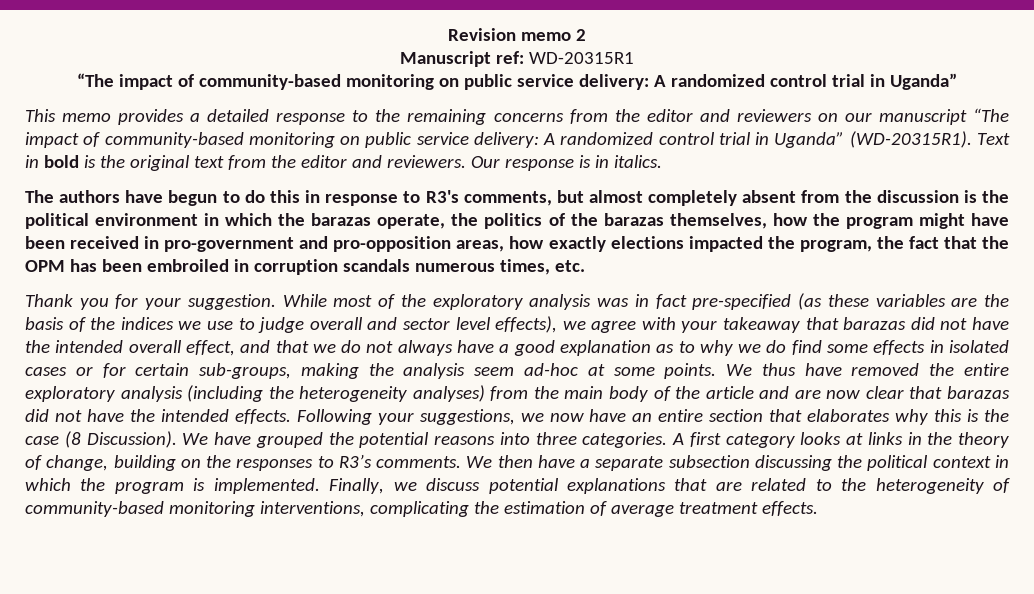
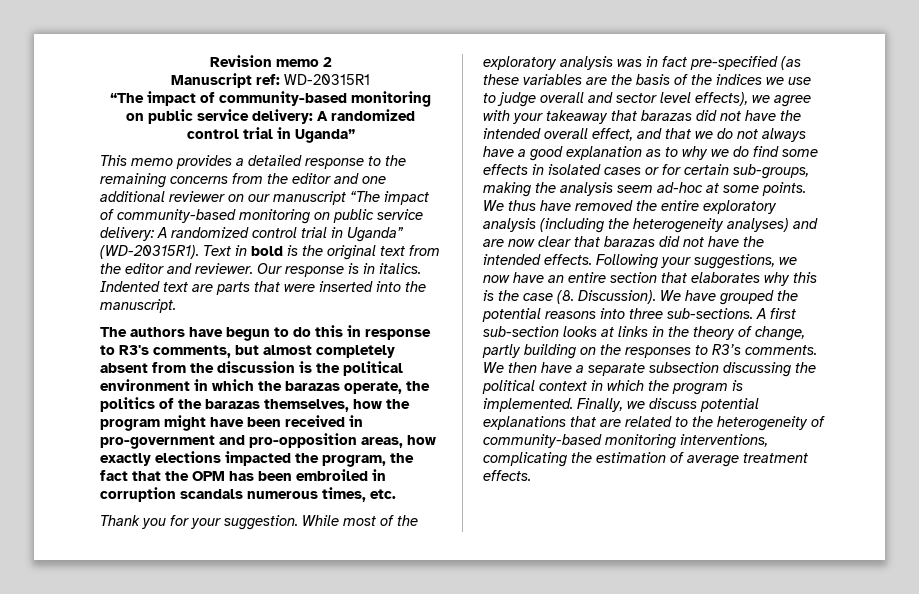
[736,109,812,122] reviewers -> [362,176,386,184] [100,191,225,202] one additional reviewer
[386,155,466,168] reviewers. -> [195,263,253,274] reviewer.
(662, 161) none -> [100,281,426,295] [100,299,176,313] Indented text are parts that were inserted into the manuscript.
[490,386,754,402] from the main body of the article -> (789, 225) none
[64,431,81,448] (8 -> [557,290,574,304] (8.
[582,432,668,448] categories. -> [667,308,753,319] sub-sections.
[725,433,795,448] category -> [483,326,559,337] sub-section
(109, 463) none -> [482,344,521,358] partly

